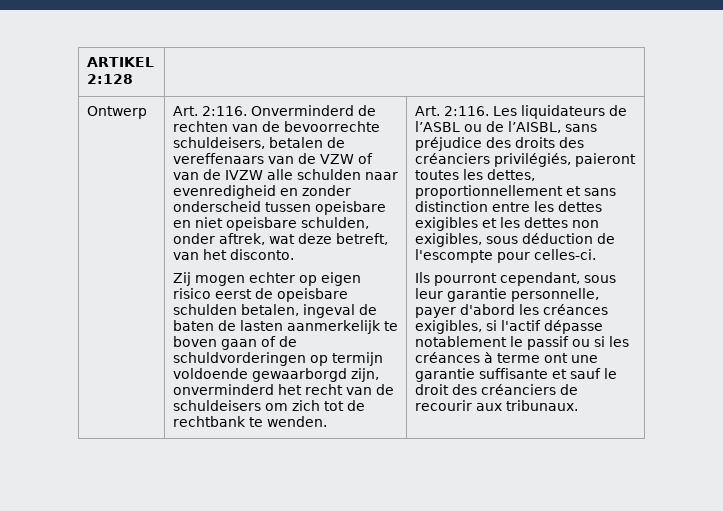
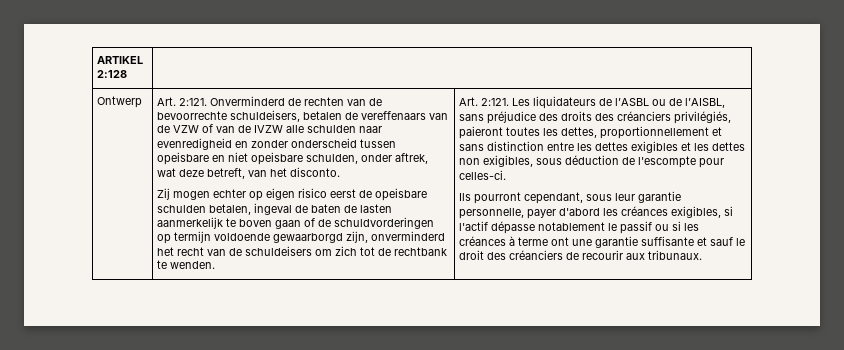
[201,106,247,116] 2:116. -> [179,98,208,106] 2:121.
[443,106,489,116] 2:116. -> [481,98,510,106] 2:121.

